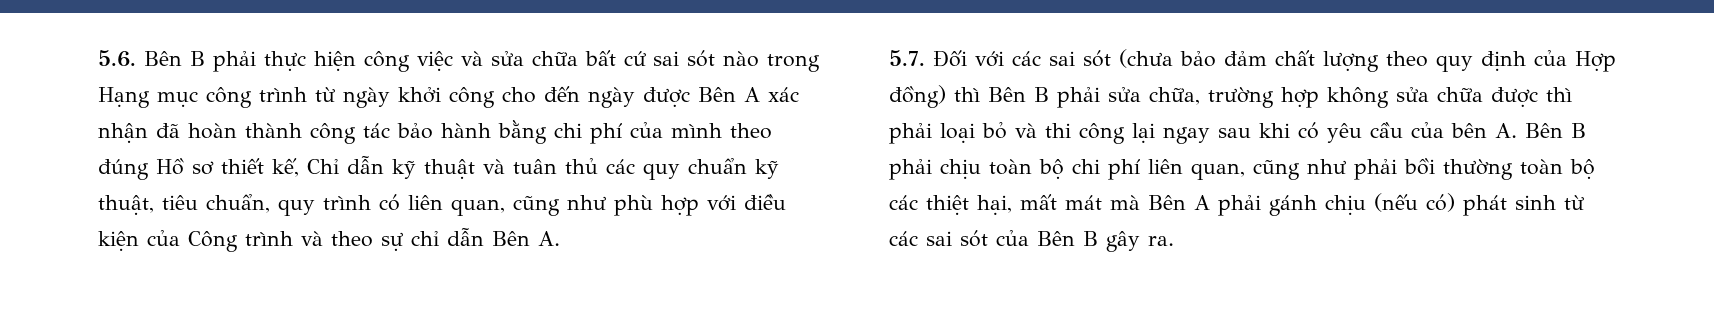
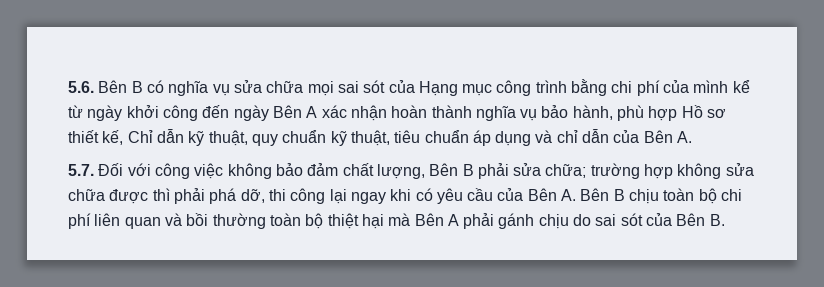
[213,50,820,72] [98,86,799,108] [98,123,491,144] phải thực hiện công việc và sửa chữa bất cứ sai sót nào trong Hạng mục công trình từ ngày khởi công cho đến ngày được Bên A xác nhận đã hoàn thành công tác bảo hành -> [146,80,567,96] có nghĩa vụ sửa chữa mọi sai sót của Hạng mục công trình
[730,123,772,139] [98,159,149,180] theo đúng -> [732,80,750,93] [68,105,678,121] kể từ ngày khởi công đến ngày Bên A xác nhận hoàn thành nghĩa vụ bảo hành, phù hợp
[424,158,635,179] thuật và tuân thủ các -> [208,130,248,146] thuật,
[206,194,786,216] [98,230,404,252] chuẩn, quy trình có liên quan, cũng như phù hợp với điều kiện của Công trình và theo sự -> [424,130,553,146] chuẩn áp dụng và
(484, 237) none -> [613,130,640,143] của
[1012,49,1616,72] [889,85,980,108] các sai sót (chưa bảo đảm chất lượng theo quy định của Hợp đồng) thì -> [154,163,425,179] công việc không bảo đảm chất lượng,
[1149,87,1200,105] chữa, -> [545,164,587,178] chữa;
[940,122,1037,143] loại bỏ và -> [209,188,265,204] phá dỡ,
[1218,128,1251,138] sau -> (386, 198) none
[1451,123,1487,138] bên -> [527,188,557,201] Bên
[889,159,932,180] phải -> (625, 195) none
[1191,158,1595,180] [889,194,1102,215] quan, cũng như phải bồi thường toàn bộ các thiệt hại, mất mát -> [124,213,384,229] quan và bồi thường toàn bộ thiệt hại
[1374,193,1585,216] [889,231,918,246] (nếu có) phát sinh từ các -> [573,214,592,226] do
[1083,231,1174,252] B gây ra. -> [709,214,725,226] B.

